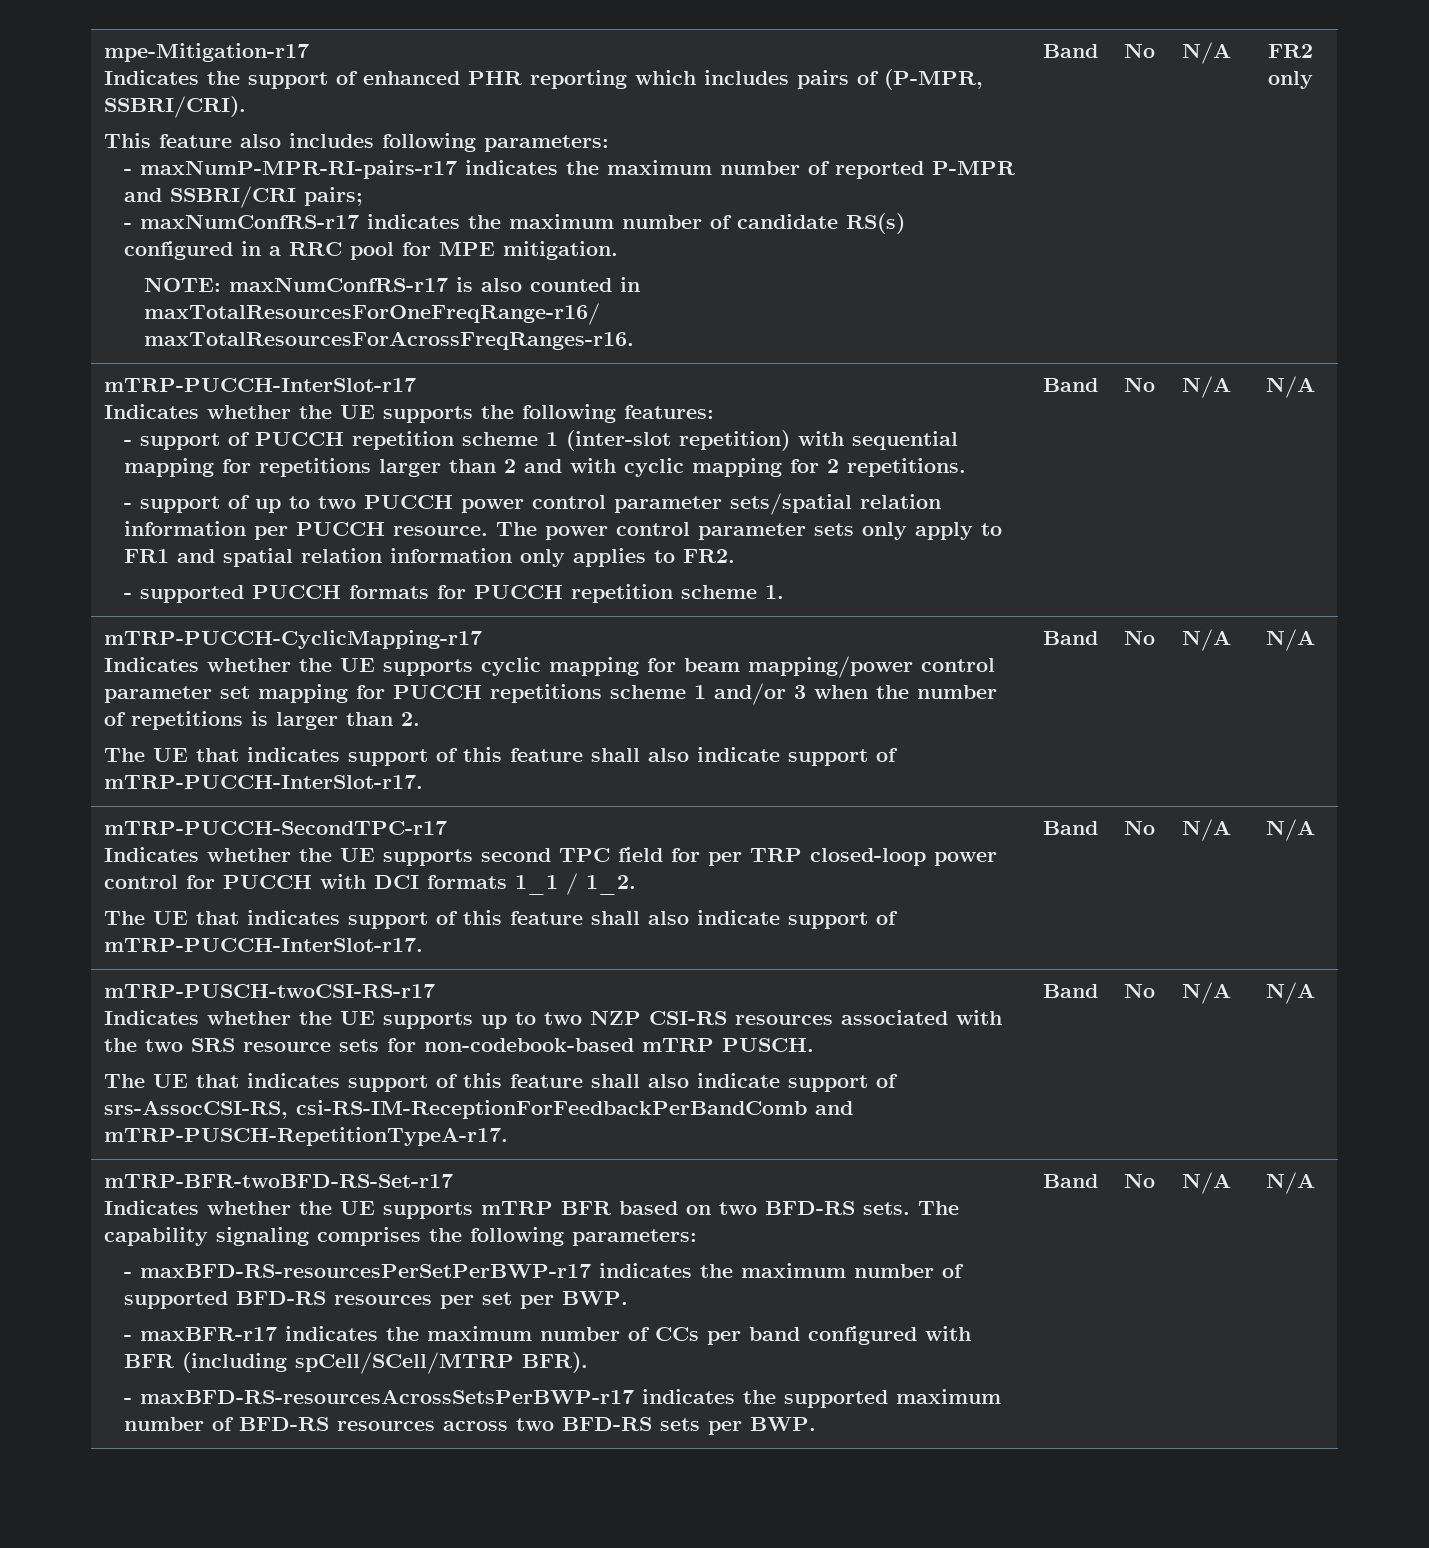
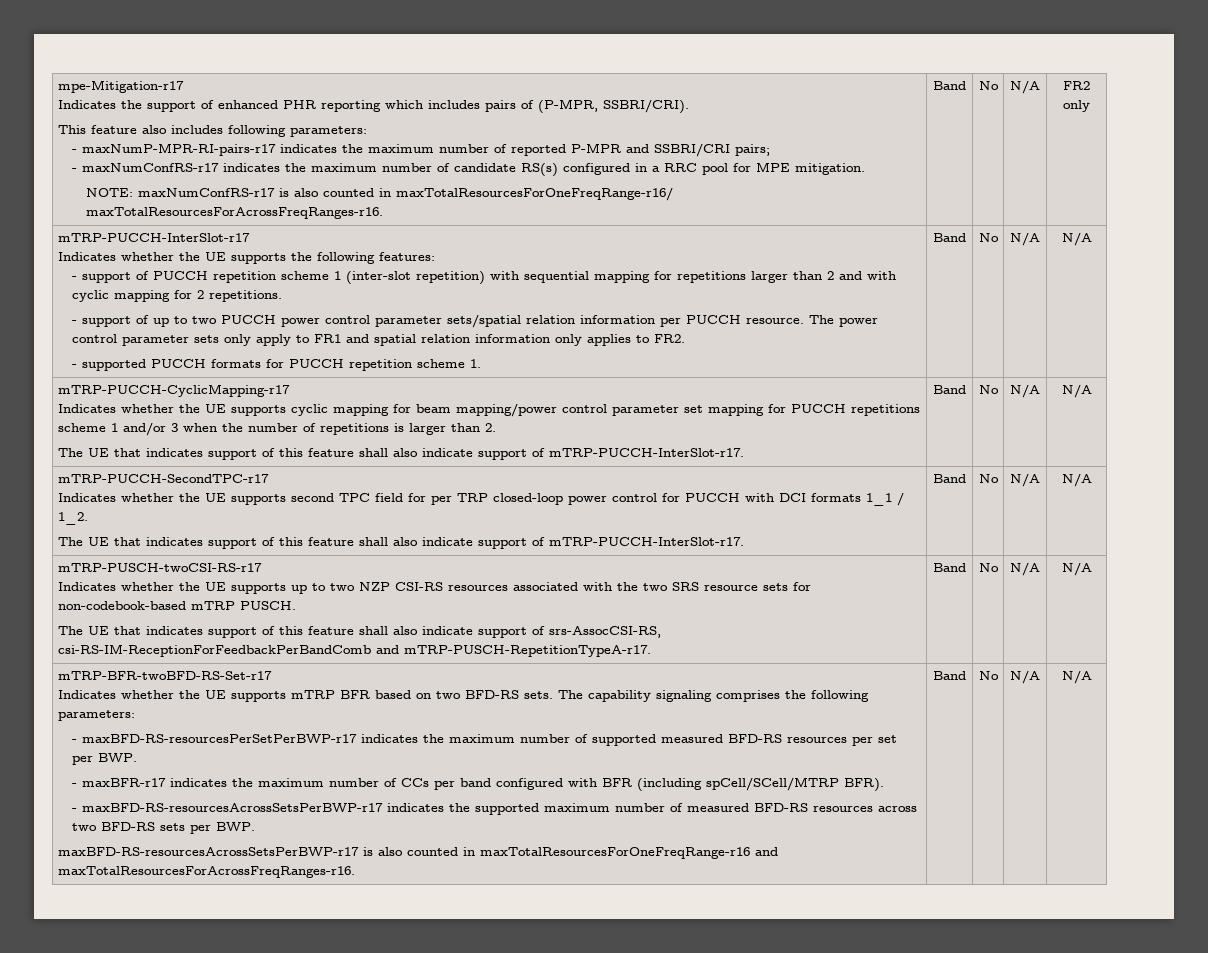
(229, 1300) none -> [660,734,723,743] measured
(235, 1424) none -> [686,803,749,812] measured
(817, 1424) none -> [57,847,778,859] [57,866,355,878] // maxBFD-RS-resourcesAcrossSetsPerBWP-r17 is also counted in maxTotalResourcesForOneFreqRange-r16 and maxTotalResourcesForAcrossFreqRanges-r16.

